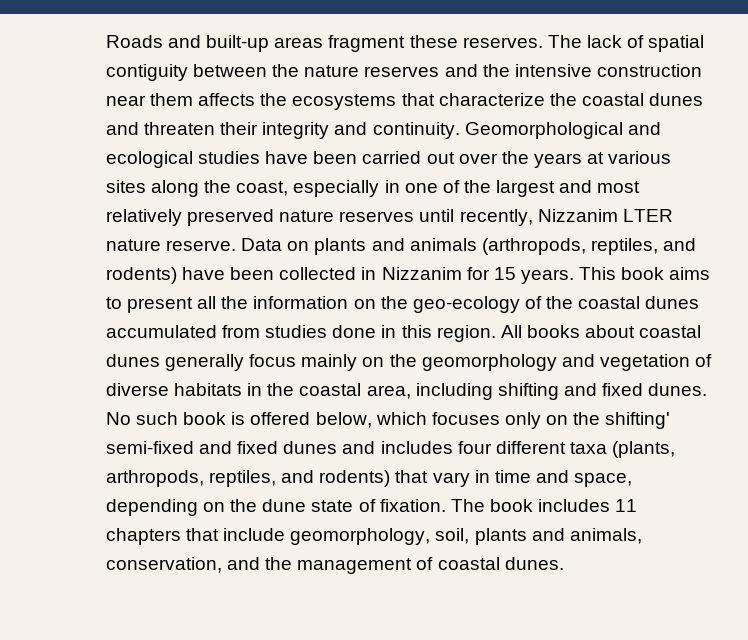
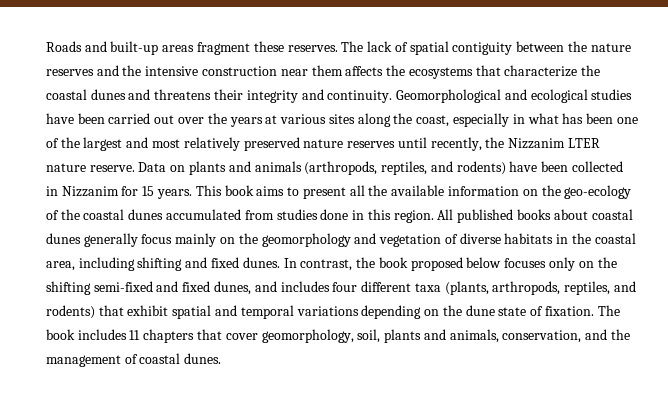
[144,122,216,135] threaten -> [154,89,212,100] threatens
(400, 186) none -> [527,113,614,124] what has been
(533, 217) none -> [485,137,505,148] the
(249, 302) none -> [391,185,445,196] available
(522, 331) none -> [457,209,514,223] published
[105,412,427,428] No such book is offered below, which -> [283,257,502,271] In contrast, the book proposed below
[605,412,671,429] shifting' -> [45,281,91,295] shifting
[283,441,338,454] dunes -> [213,281,251,295] dunes,
[432,470,633,487] vary in time and space, -> [127,305,359,319] exhibit spatial and temporal variations
[223,528,286,541] include -> [225,333,258,340] cover

